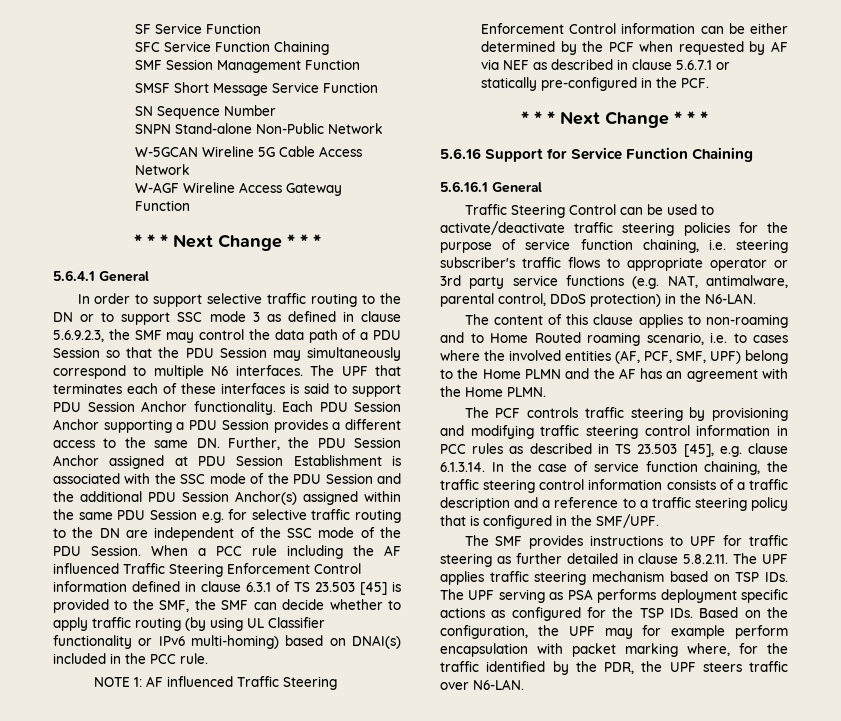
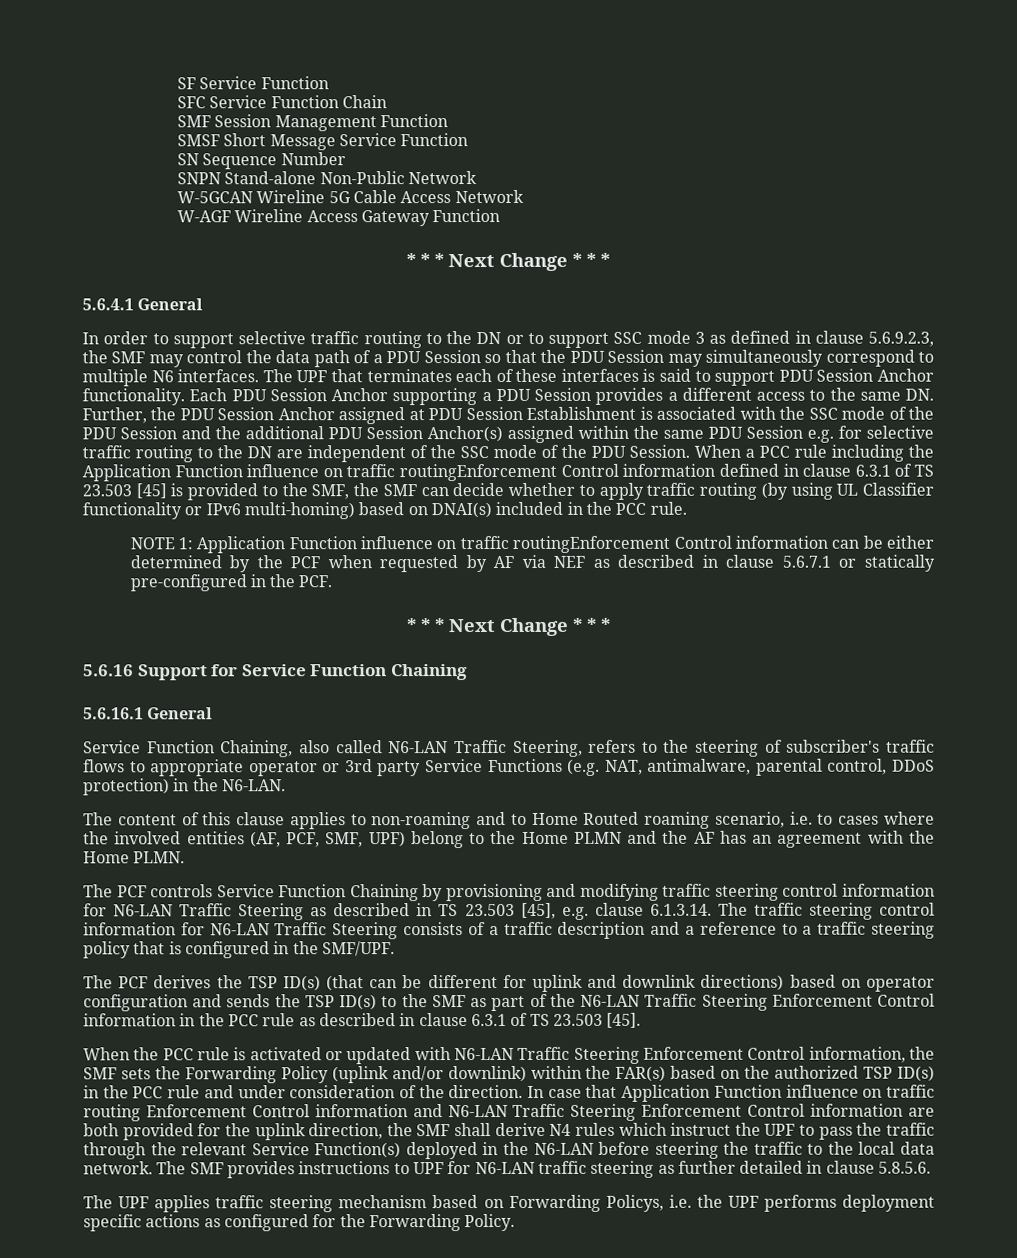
[274,41,330,55] Chaining -> [341,95,387,109] Chain
[384,545,401,556] [53,563,310,577] AF influenced Traffic Steering Enforcement -> [82,463,558,482] Application Function influence on traffic routingEnforcement
[146,676,338,690] [481,23,565,34] AF influenced Traffic Steering Enforcement -> [196,535,671,554] Application Function influence on traffic routingEnforcement
[464,204,714,218] [440,221,788,236] [440,239,788,253] Traffic Steering Control can be used to activate/deactivate traffic steering policies for the purpose of service function chaining, i.e. steering -> [83,739,783,758] Service Function Chaining, also called N6-LAN Traffic Steering, refers to the steering of
[512,275,624,286] service functions -> [425,758,563,773] Service Functions
[584,407,683,421] traffic steering -> [216,884,419,902] Service Function Chaining
[777,425,788,436] [440,443,504,454] in PCC rules -> [83,903,305,921] for N6-LAN Traffic Steering
[491,461,788,475] [440,479,663,493] In the case of service function chaining, the traffic steering control information -> [717,902,935,920] [83,922,399,940] The traffic steering control information for N6-LAN Traffic Steering
(489, 540) none -> [118,974,935,992] [83,993,936,1012] [83,1012,642,1028] [83,1046,936,1065] [83,1065,935,1084] [83,1084,936,1102] [83,1103,935,1122] [83,1122,936,1141] [83,1141,935,1160] [83,1161,187,1175] PCF derives the TSP ID(s) (that can be different for uplink and downlink directions) based on operator configuration and sends the TSP ID(s) to the SMF as part of the N6-LAN Traffic Steering Enforcement Control information in the PCC rule as described in clause 6.3.1 of TS 23.503 [45]. // When the PCC rule is activated or updated with N6-LAN Traffic Steering Enforcement Control information, the SMF sets the Forwarding Policy (uplink and/or downlink) within the FAR(s) based on the authorized TSP ID(s) in the PCC rule and under consideration of the direction. In case that Application Function influence on traffic routing Enforcement Control information and N6-LAN Traffic Steering Enforcement Control information are both provided for the uplink direction, the SMF shall derive N4 rules which instruct the UPF to pass the traffic through the relevant Service Function(s) deployed in the N6-LAN before steering the traffic to the local data network. The
(743, 540) none -> [474,1161,535,1175] N6-LAN
[683,554,729,564] 5.8.2.11. -> [878,1161,932,1174] 5.8.5.6. //
[735,572,788,582] [440,589,593,603] TSP IDs. The UPF serving as PSA -> [508,1194,759,1213] Forwarding Policys, i.e. the UPF
[639,607,788,618] [440,625,788,639] [440,643,788,657] [440,661,788,675] [440,679,524,690] TSP IDs. Based on the configuration, the UPF may for example perform encapsulation with packet marking where, for the traffic identified by the PDR, the UPF steers traffic over N6-LAN. -> [368,1213,516,1232] Forwarding Policy.

